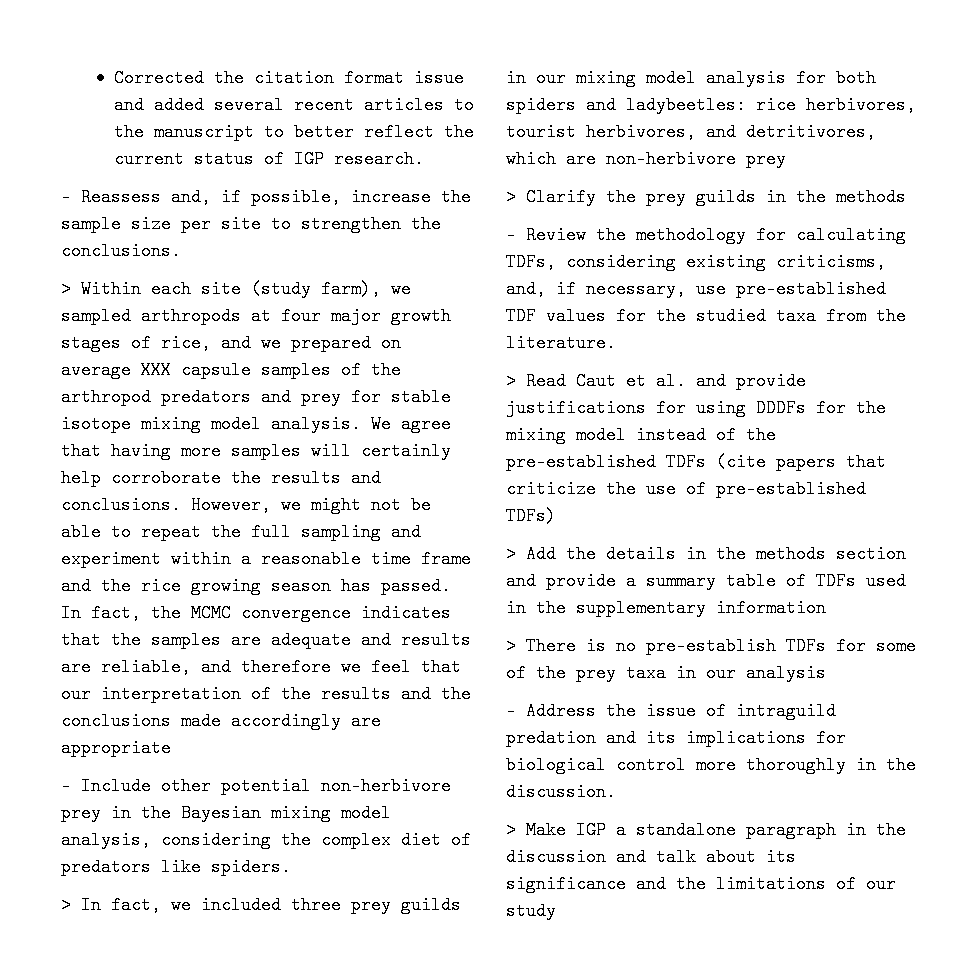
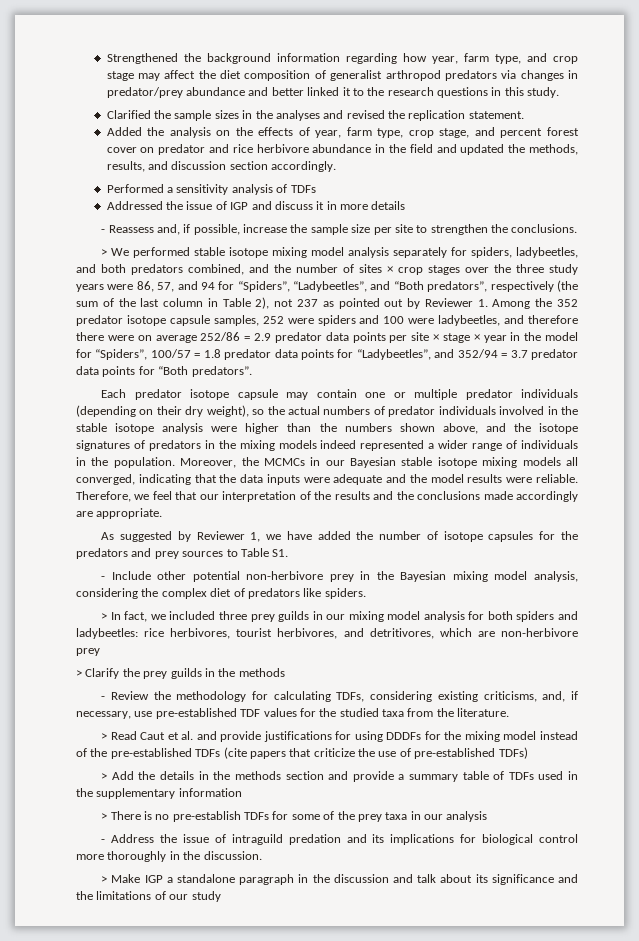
[113,69,464,87] [113,96,474,114] [113,123,474,141] [113,150,424,168] Corrected the citation format issue and added several recent articles to the manuscript to better reflect the current status of IGP research. -> [106,53,578,64] [106,70,578,81] [106,87,560,98] [106,110,524,121] [106,127,579,138] [106,144,578,155] [106,161,337,172] [106,184,316,195] [106,201,406,210] Strengthened the background information regarding how year, farm type, and crop stage may affect the diet composition of generalist arthropod predators via changes in predator/prey abundance and better linked it to the research questions in this study. // Clarified the sample sizes in the analyses and revised the replication statement. // Added the analysis on the effects of year, farm type, crop stage, and percent forest cover on predator and rice herbivore abundance in the field and updated the methods, results, and discussion section accordingly. // Performed a sensitivity analysis of TDFs // Addressed the issue of IGP and discuss it in more details
[81,280,411,298] [61,307,451,325] [61,334,401,352] [61,361,401,379] [61,388,451,406] [61,415,451,433] [61,442,451,460] [61,469,381,487] [61,496,431,514] [61,523,421,541] [61,550,471,568] [61,577,451,595] [61,604,451,622] [61,631,471,649] [61,658,331,676] Within each site (study farm), we sampled arthropods at four major growth stages of rice, and we prepared on average XXX capsule samples of the arthropod predators and prey for stable isotope mixing model analysis. We agree that having more samples will certainly help corroborate the results and conclusions. However, we might not be able to repeat the full sampling and experiment within a reasonable time frame and the rice growing season has passed. In fact, the MCMC convergence indicates that the samples are adequate and results are reliable, and therefore -> [111,247,578,258] [76,264,578,275] [76,280,578,292] [76,297,578,309] [76,315,578,326] [76,332,578,343] [76,349,579,360] [76,366,252,377] [101,389,579,400] [76,405,578,417] [76,423,578,434] [76,440,578,451] [76,457,578,468] [76,474,578,485] [76,491,131,502] We performed stable isotope mixing model analysis separately for spiders, ladybeetles, and both predators combined, and the number of sites × crop stages over the three study years were 86, 57, and 94 for “Spiders”, “Ladybeetles”, and “Both predators”, respectively (the sum of the last column in Table 2), not 237 as pointed out by Reviewer 1. Among the 352 predator isotope capsule samples, 252 were spiders and 100 were ladybeetles, and therefore there were on average 252/86 = 2.9 predator data points per site × stage × year in the model for “Spiders”, 100/57 = 1.8 predator data points for “Ladybeetles”, and 352/94 = 3.7 predator data points for “Both predators”. // Each predator isotope capsule may contain one or multiple predator individuals (depending on their dry weight), so the actual numbers of predator individuals involved in the stable isotope analysis were higher than the numbers shown above, and the isotope signatures of predators in the mixing models indeed represented a wider range of individuals in the population. Moreover, the MCMCs in our Bayesian stable isotope mixing models all converged, indicating that the data inputs were adequate and the model results were reliable. Therefore,
[61,739,171,757] appropriate -> [96,508,163,519] [101,531,578,542] [76,548,289,559] appropriate. // As suggested by Reviewer 1, we have added the number of isotope capsules for the predators and prey sources to Table S1.

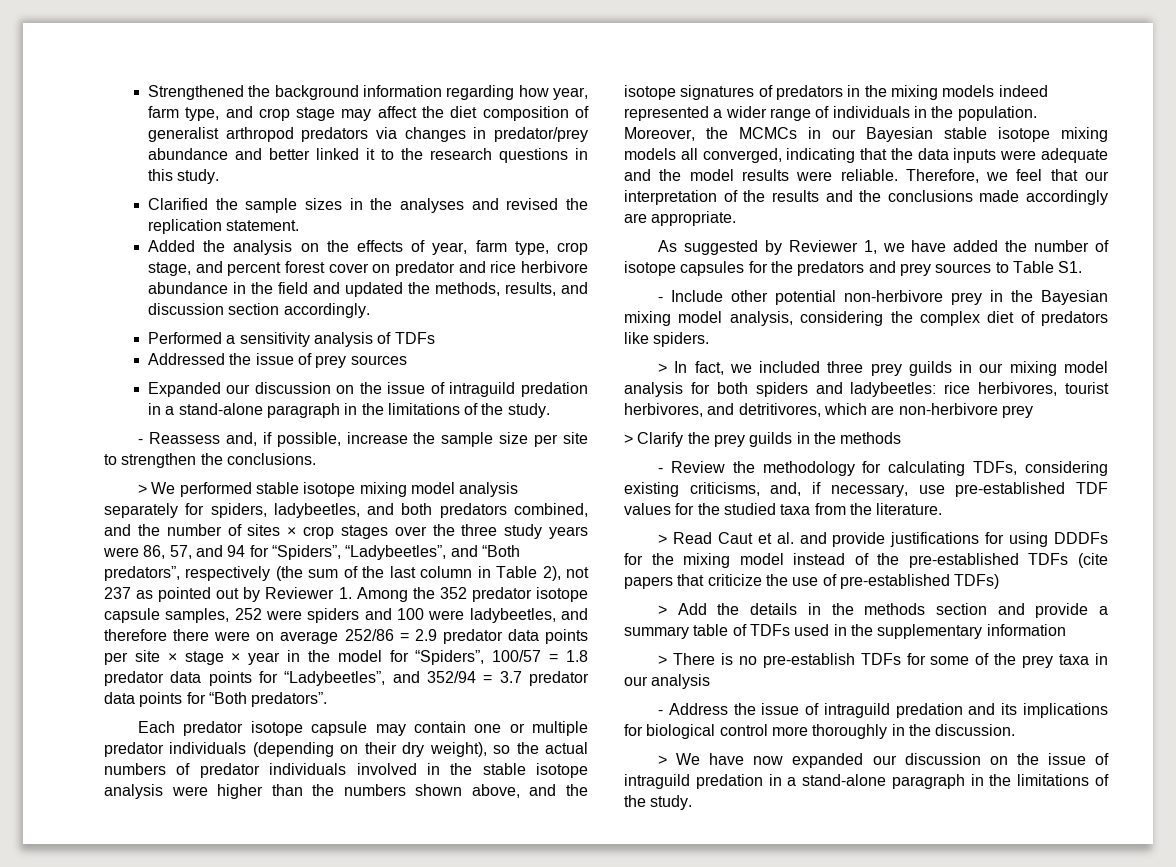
[230,201,406,210] IGP and discuss it in more details -> [315,355,407,368] [147,382,588,397] [147,403,550,418] prey sources // Expanded our discussion on the issue of intraguild predation in a stand-alone paragraph in the limitations of the study.
[111,874,578,885] [76,891,221,902] Make IGP a standalone paragraph in the discussion and talk about its significance and the limitations of our study -> [676,753,1109,768] [624,774,1109,789] [624,795,693,810] We have now expanded our discussion on the issue of intraguild predation in a stand-alone paragraph in the limitations of the study.

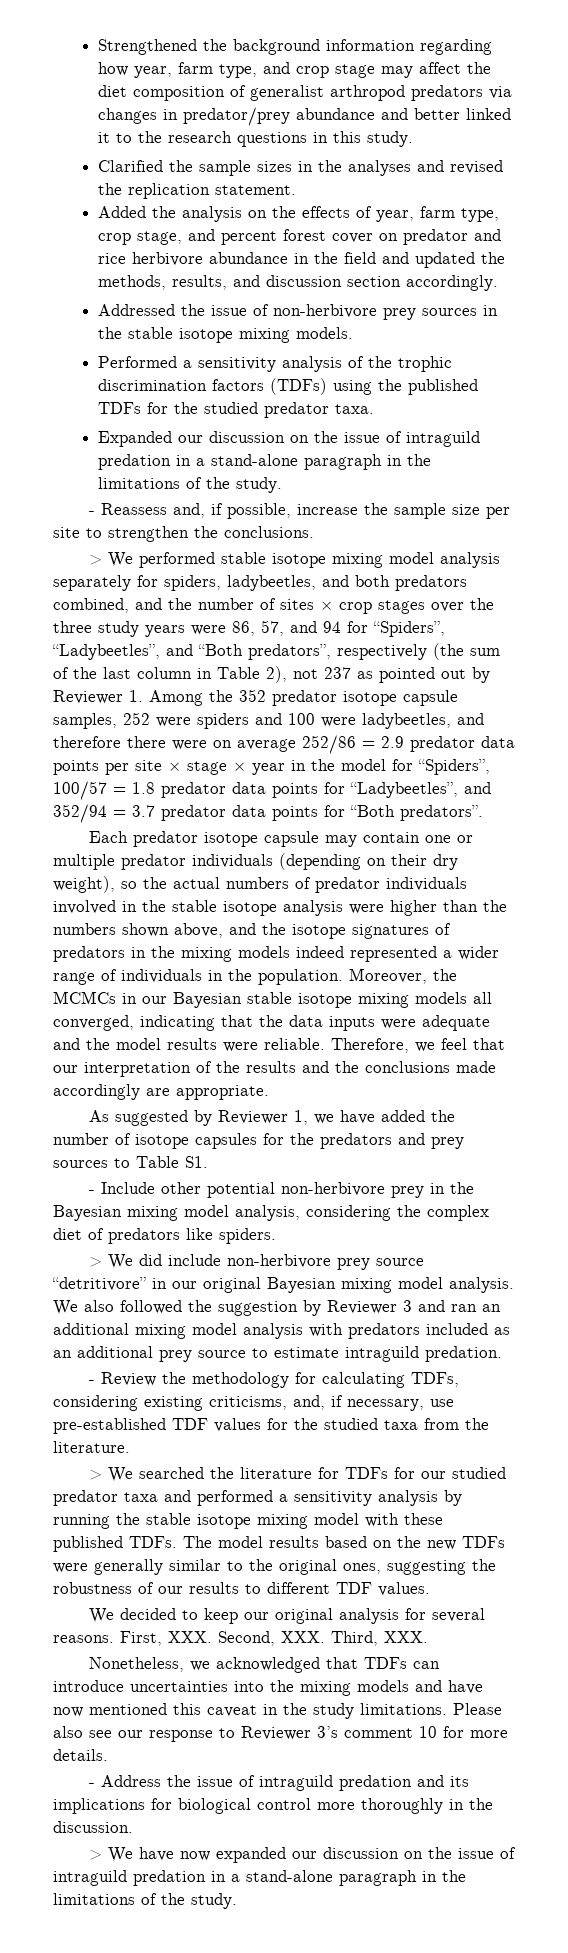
(370, 310) none -> [97,304,498,320] [97,327,353,343] // Addressed the issue of non-herbivore prey sources in the stable isotope mixing models.
[394,332,435,344] [147,353,407,368] TDFs // Addressed the issue of prey sources -> [367,356,452,372] [97,378,478,395] [97,402,374,418] the trophic discrimination factors (TDFs) using the published TDFs for the studied predator taxa.
[674,361,1108,376] [624,382,1109,397] [624,403,1033,418] [624,432,902,447] In fact, we included three prey guilds in our mixing model analysis for both spiders and ladybeetles: rice herbivores, tourist herbivores, and detritivores, which are non-herbivore prey // > Clarify the prey guilds in the methods -> [107,1254,424,1270] [52,1277,514,1293] [53,1300,501,1316] [53,1323,510,1339] [53,1346,502,1362] We did include non-herbivore prey source “detritivore” in our original Bayesian mixing model analysis. We also followed the suggestion by Reviewer 3 and ran an additional mixing model analysis with predators included as an additional prey source to estimate intraguild predation.
[672,532,1108,547] [624,553,1108,568] [624,574,1000,589] [658,603,1108,618] [624,624,1066,639] [658,653,1108,668] [624,674,711,689] Read Caut et al. and provide justifications for using DDDFs for the mixing model instead of the pre-established TDFs (cite papers that criticize the use of pre-established TDFs) // > Add the details in the methods section and provide a summary table of TDFs used in the supplementary information // > There is no pre-establish TDFs for some of the prey taxa in our analysis -> [107,1467,506,1482] [53,1490,462,1506] [53,1513,443,1529] [53,1536,505,1552] [53,1559,496,1575] [53,1582,430,1596] [88,1608,485,1624] [53,1631,428,1646] [88,1657,440,1673] [53,1680,483,1696] [53,1703,502,1719] [53,1726,508,1742] [53,1749,108,1761] We searched the literature for TDFs for our studied predator taxa and performed a sensitivity analysis by running the stable isotope mixing model with these published TDFs. The model results based on the new TDFs were generally similar to the original ones, suggesting the robustness of our results to different TDF values. // We decided to keep our original analysis for several reasons. First, XXX. Second, XXX. Third, XXX. // Nonetheless, we acknowledged that TDFs can introduce uncertainties into the mixing models and have now mentioned this caveat in the study limitations. Please also see our response to Reviewer 3’s comment 10 for more details.

